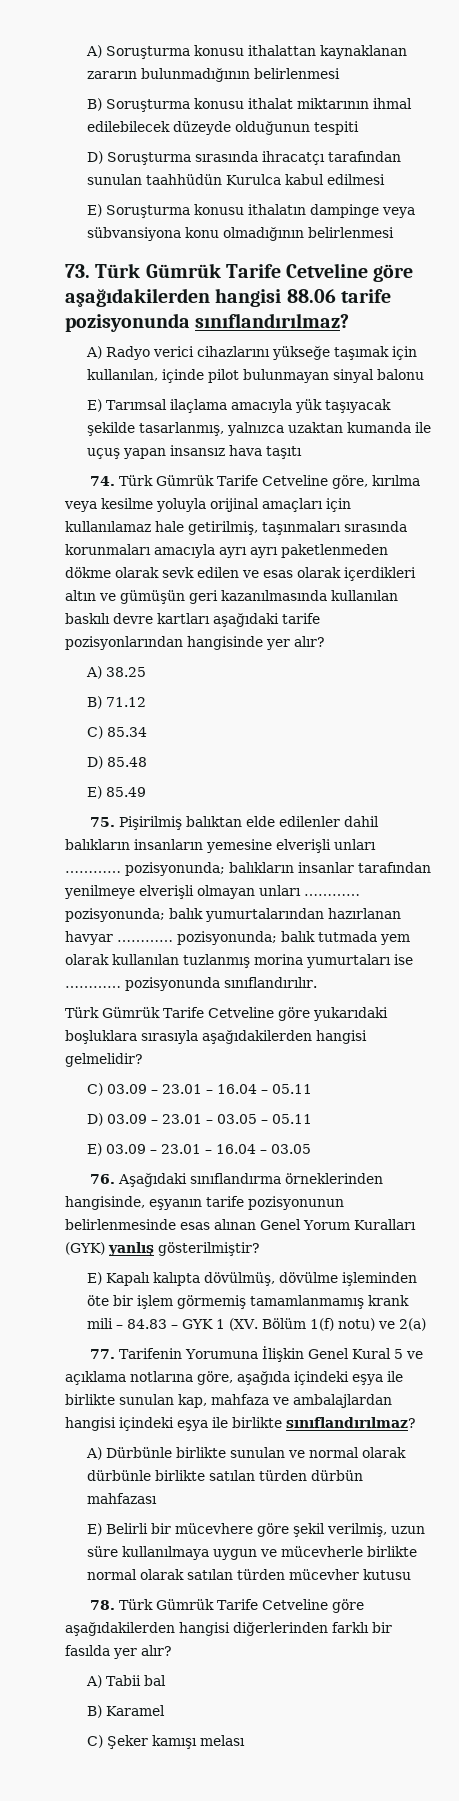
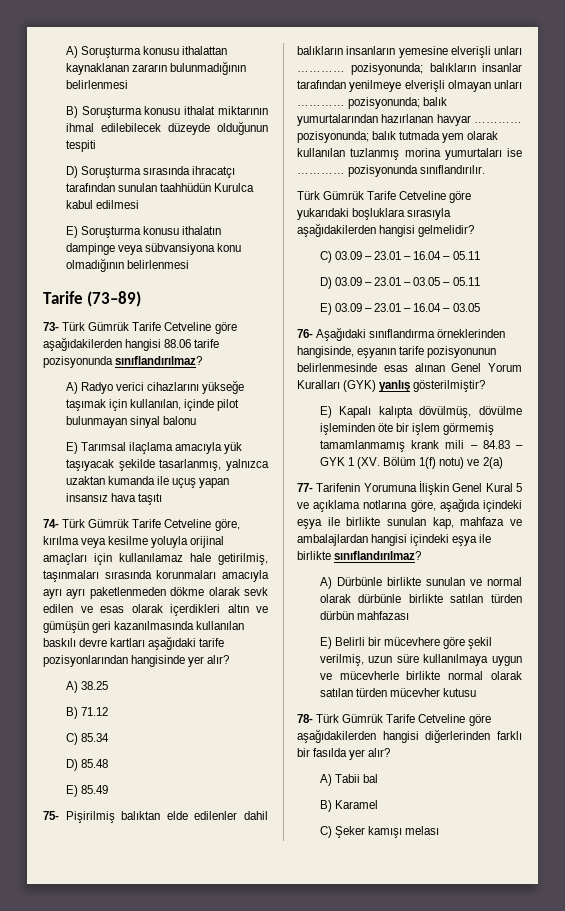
[65,264,90,278] 73. -> [43,291,142,307] [43,322,59,331] Tarife (73–89) // 73-
[89,476,115,486] 74. -> [43,519,59,528] 74-
[89,817,115,827] 75. -> [43,811,59,820] 75-
[89,1174,115,1184] 76. -> [297,329,313,338] 76-
[89,1349,115,1359] 77. -> [297,483,313,492] 77-
[89,1600,115,1610] 78. -> [297,714,313,723] 78-

